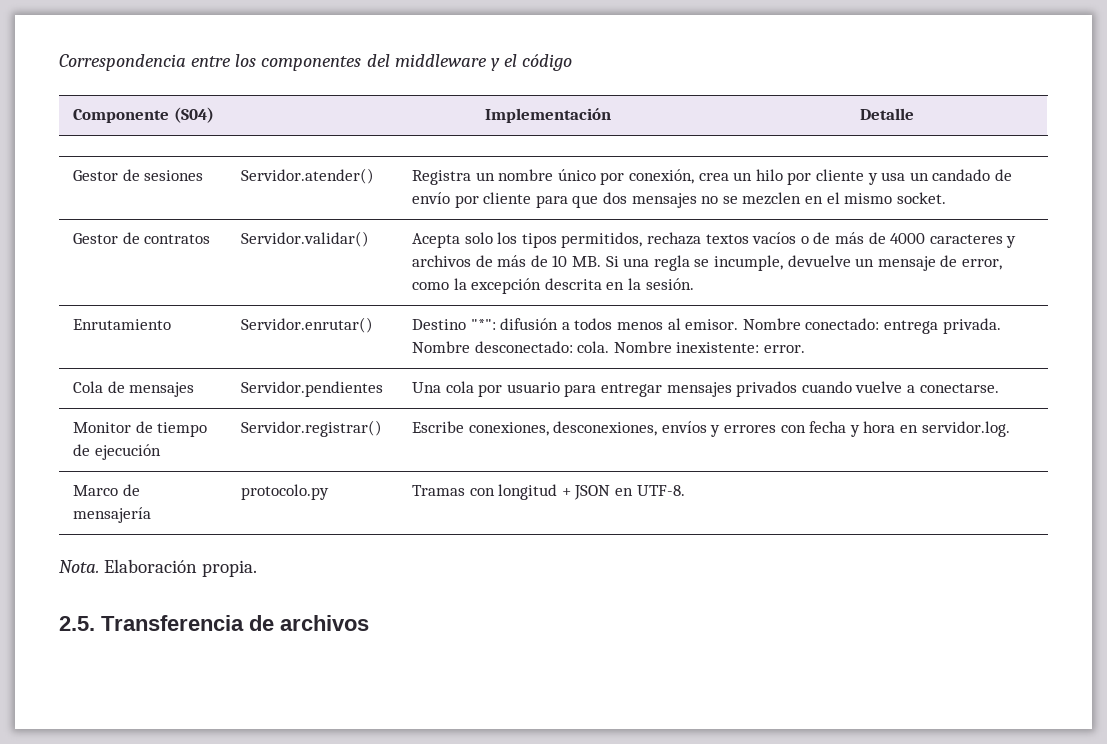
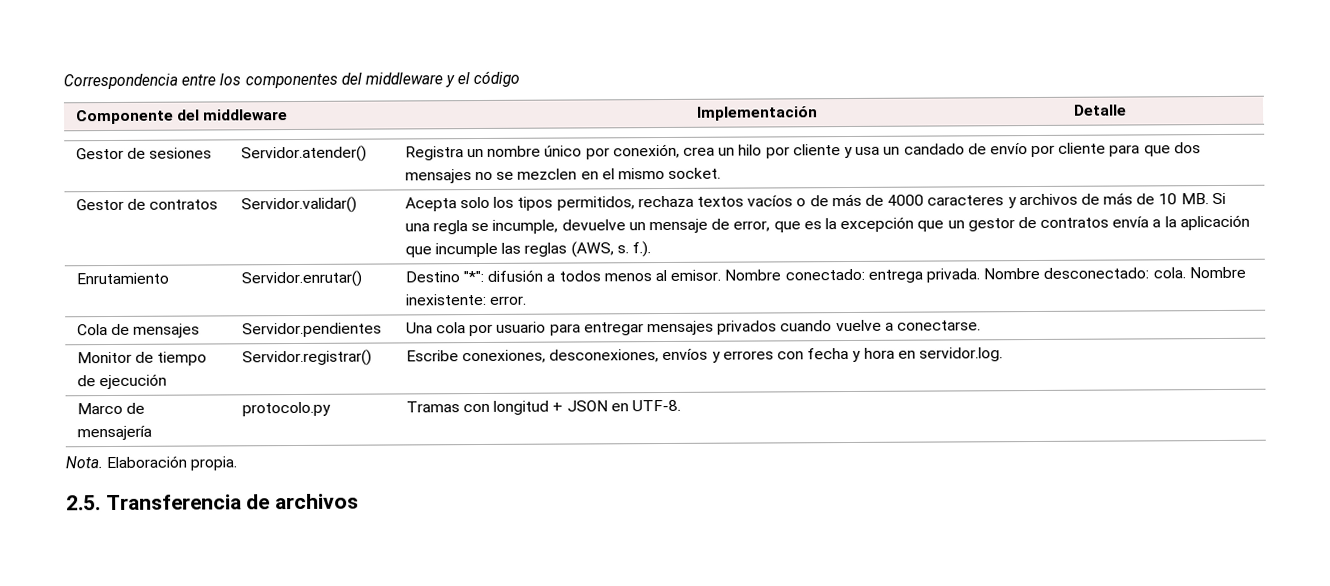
[173,107,214,123] (S04) -> [177,109,289,121] del middleware
[412,278,694,294] como la excepción descrita en la sesión. -> [773,214,1250,233] [404,241,652,258] que es la excepción que un gestor de contratos envía a la aplicación que incumple las reglas (AWS, s. f.).

